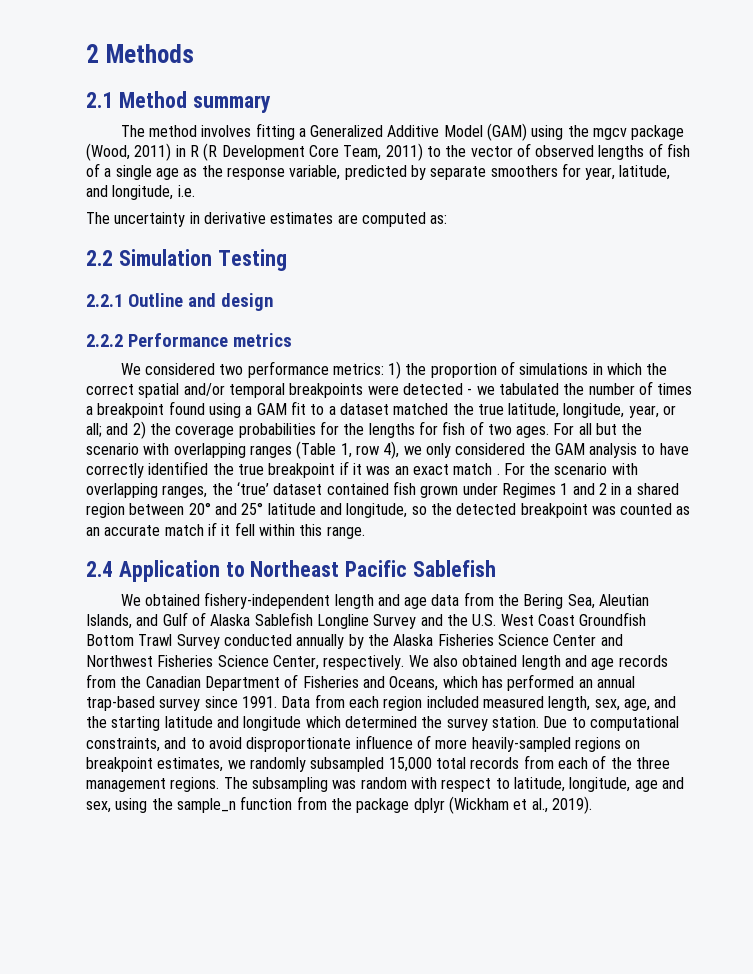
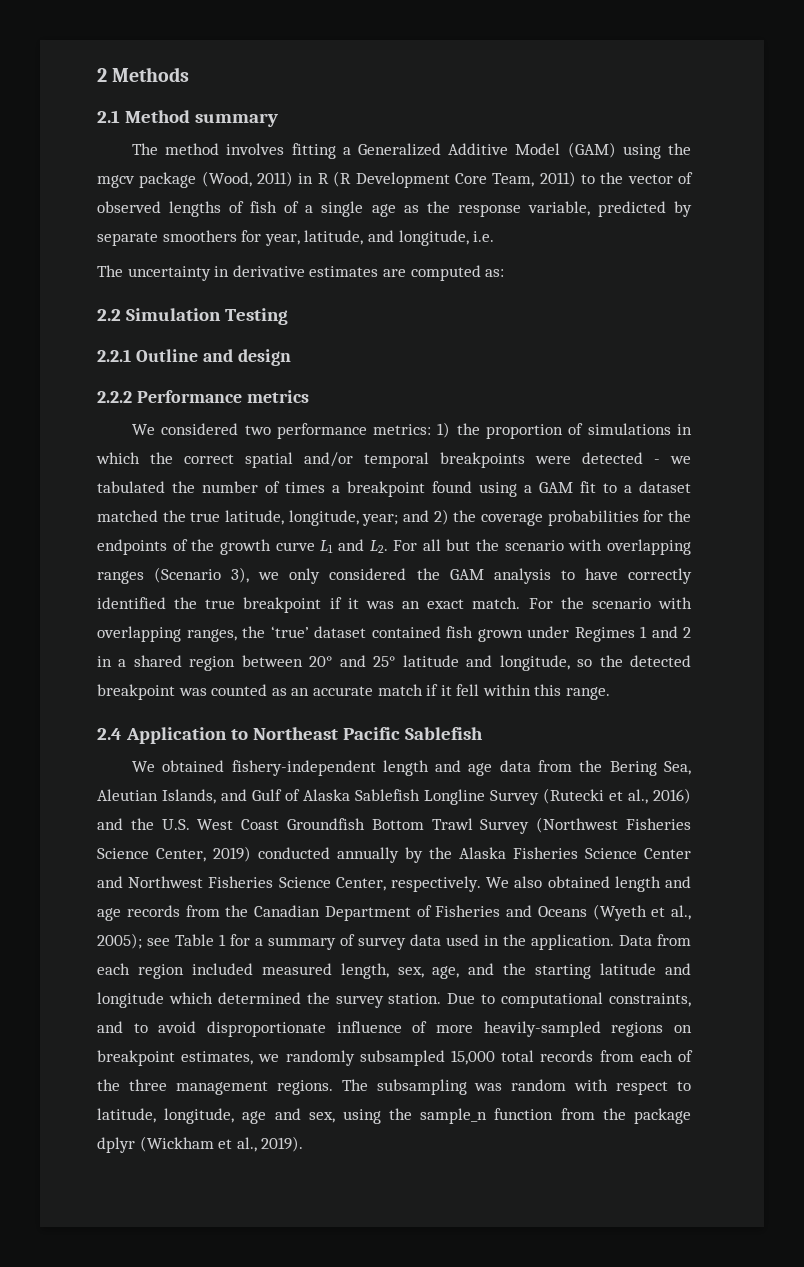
[628,405,677,418] [86,423,102,437] year, or all; -> [362,514,399,526] year;
[368,421,550,438] lengths for fish of two ages. -> [97,539,388,555] endpoints of the growth curve L1 and L2.
[296,441,400,459] (Table 1, row 4), -> [154,567,250,583] (Scenario 3),
[453,463,500,475] match . -> [472,597,521,609] match.
(417, 621) none -> [543,788,691,804] (Rutecki et al., 2016)
(220, 641) none -> [536,817,691,833] [97,846,251,862] (Northwest Fisheries Science Center, 2019)
[389,674,635,691] [86,696,277,711] Oceans, which has performed an annual trap-based survey since 1991. -> [537,904,691,921] [97,933,614,950] Oceans (Wyeth et al., 2005); see Table 1 for a summary of survey data used in the application.

